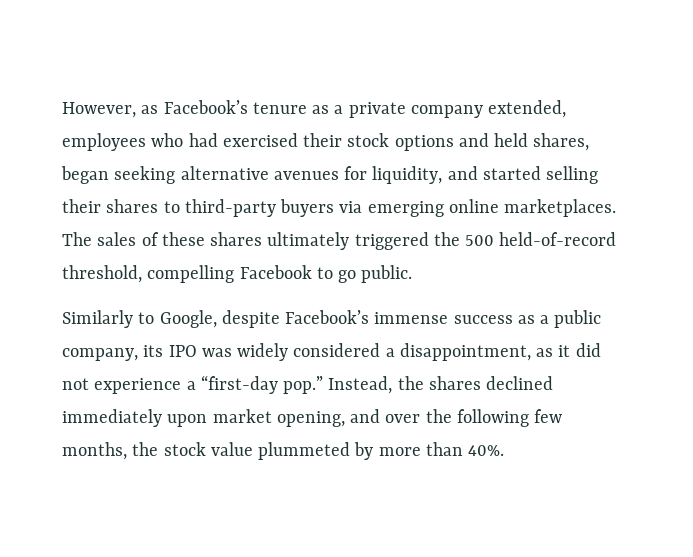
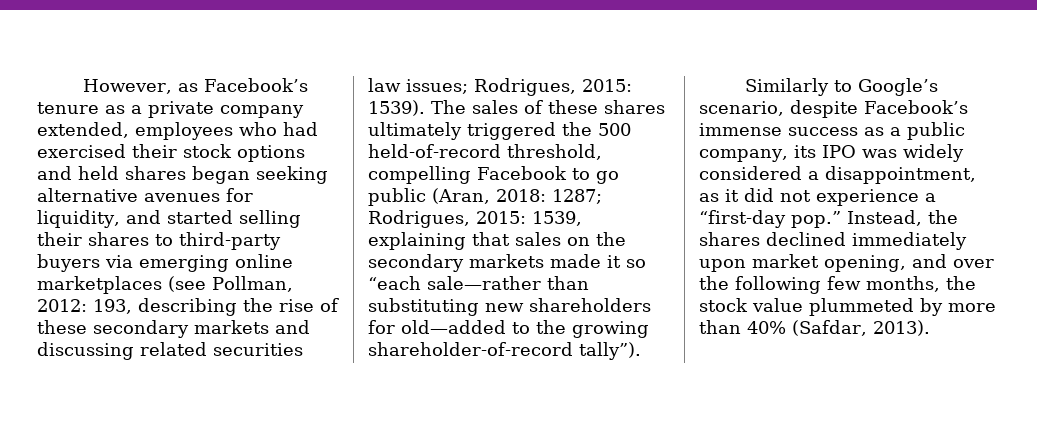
[533,133,590,151] shares, -> [125,166,186,180] shares
[504,199,617,217] marketplaces. -> [37,276,293,294] [37,298,339,316] [37,320,310,338] [37,342,303,360] [368,78,632,96] [368,100,425,116] marketplaces (see Pollman, 2012: 193, describing the rise of these secondary markets and discussing related securities law issues; Rodrigues, 2015: 1539).
[361,265,413,283] public. -> [368,188,602,206] [368,210,582,228] [368,232,626,250] [368,254,646,272] [368,276,589,290] [368,298,651,316] [368,320,649,338] [368,342,641,360] public (Aran, 2018: 1287; Rodrigues, 2015: 1539, explaining that sales on the secondary markets made it so “each sale—rather than substituting new shareholders for old—added to the growing shareholder-of-record tally”).
[159,310,217,328] Google, -> [857,78,938,96] [699,101,784,116] Google’s scenario,
[468,445,505,456] 40%. -> [747,320,930,336] 40% (Safdar, 2013).

